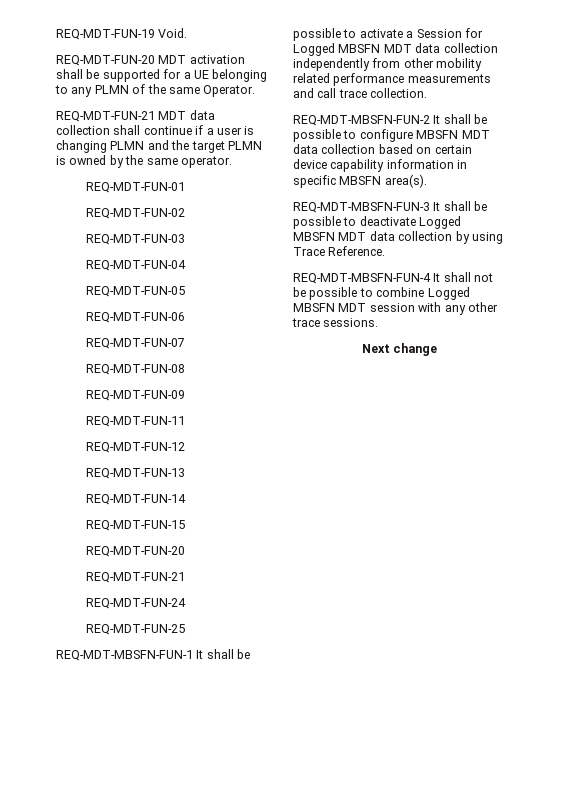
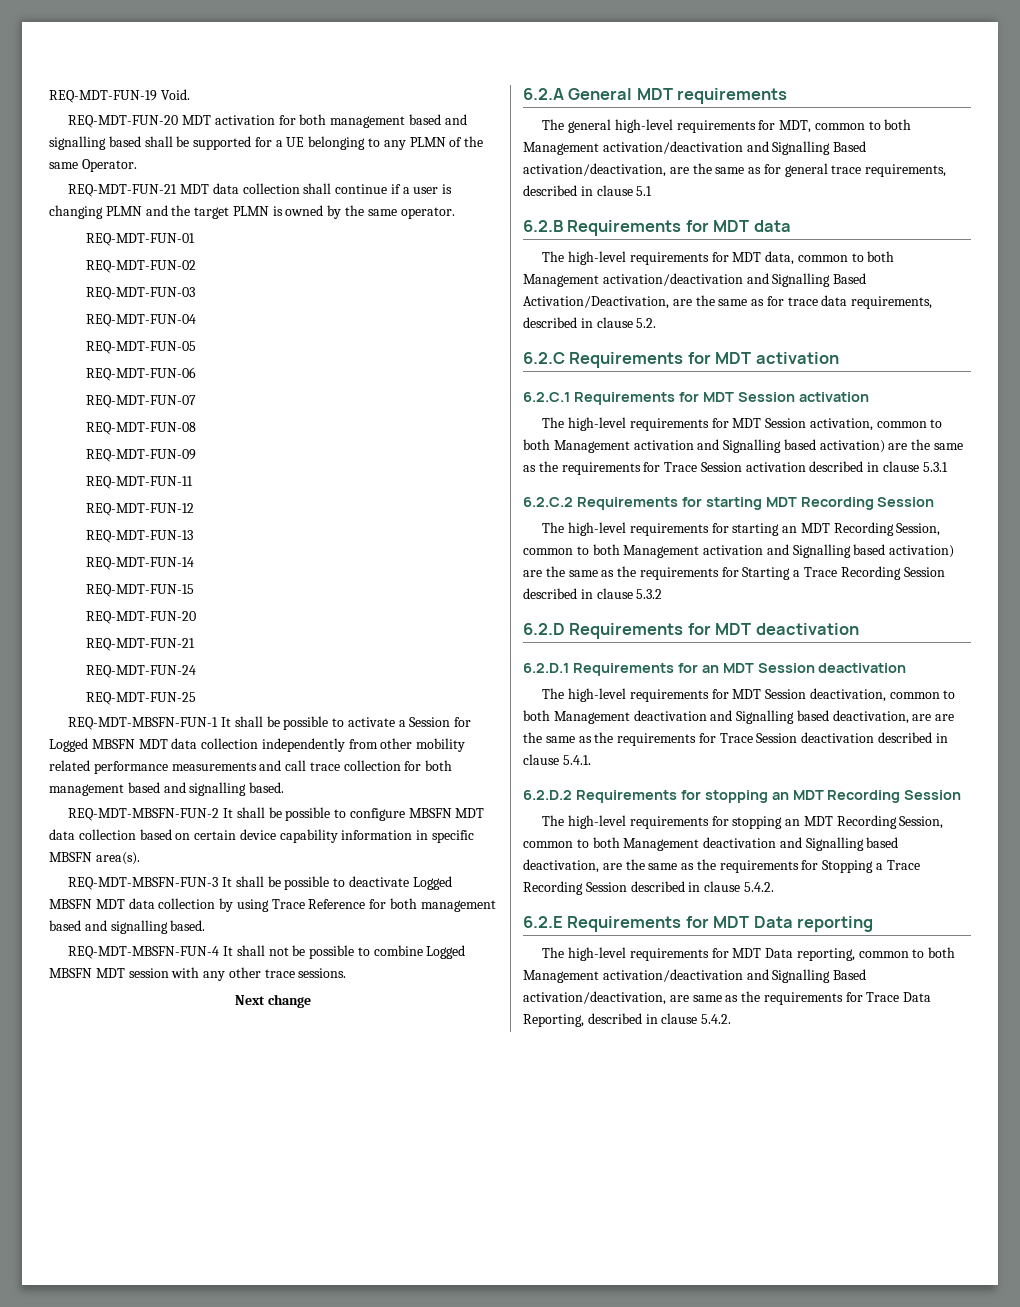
(245, 59) none -> [278,114,467,128] [49,136,141,150] for both management based and signalling based
[370,88,428,98] collection. -> [343,760,453,771] [49,782,285,796] collection for both management based and signalling based.
[328,246,386,256] Reference. -> [308,898,496,912] [49,920,206,934] Reference for both management based and signalling based.
(438, 349) none -> [523,88,788,104] [542,119,912,133] [523,141,867,155] [523,163,947,177] [523,185,653,196] [523,220,791,236] [542,251,895,265] [523,273,867,287] [523,295,933,309] [523,317,657,328] [523,352,839,368] [523,392,869,405] [542,417,943,431] [523,439,964,453] [523,461,948,475] [523,497,935,510] [542,522,941,536] [523,544,955,558] [523,566,945,580] [523,588,663,599] [523,623,859,639] [523,663,907,676] [542,688,956,702] [523,710,955,724] [523,732,948,746] [523,754,591,765] [523,790,962,803] [542,815,944,829] [523,837,899,851] [523,859,920,873] [523,881,774,895] [523,916,874,932] [542,947,956,961] [523,969,867,983] [523,991,932,1005] [523,1013,732,1027] // 6.2.A General MDT requirements // The general high-level requirements for MDT, common to both Management activation/deactivation and Signalling Based activation/deactivation, are the same as for general trace requirements, described in clause 5.1 // 6.2.B Requirements for MDT data // The high-level requirements for MDT data, common to both Management activation/deactivation and Signalling Based Activation/Deactivation, are the same as for trace data requirements, described in clause 5.2. // 6.2.C Requirements for MDT activation // 6.2.C.1 Requirements for MDT Session activation // The high-level requirements for MDT Session activation, common to both Management activation and Signalling based activation) are the same as the requirements for Trace Session activation described in clause 5.3.1 // 6.2.C.2 Requirements for starting MDT Recording Session // The high-level requirements for starting an MDT Recording Session, common to both Management activation and Signalling based activation) are the same as the requirements for Starting a Trace Recording Session described in clause 5.3.2 // 6.2.D Requirements for MDT deactivation // 6.2.D.1 Requirements for an MDT Session deactivation // The high-level requirements for MDT Session deactivation, common to both Management deactivation and Signalling based deactivation, are are the same as the requirements for Trace Session deactivation described in clause 5.4.1. // 6.2.D.2 Requirements for stopping an MDT Recording Session // The high-level requirements for stopping an MDT Recording Session, common to both Management deactivation and Signalling based deactivation, are the same as the requirements for Stopping a Trace Recording Session described in clause 5.4.2. // 6.2.E Requirements for MDT Data reporting // The high-level requirements for MDT Data reporting, common to both Management activation/deactivation and Signalling Based activation/deactivation, are same as the requirements for Trace Data Reporting, described in clause 5.4.2.

